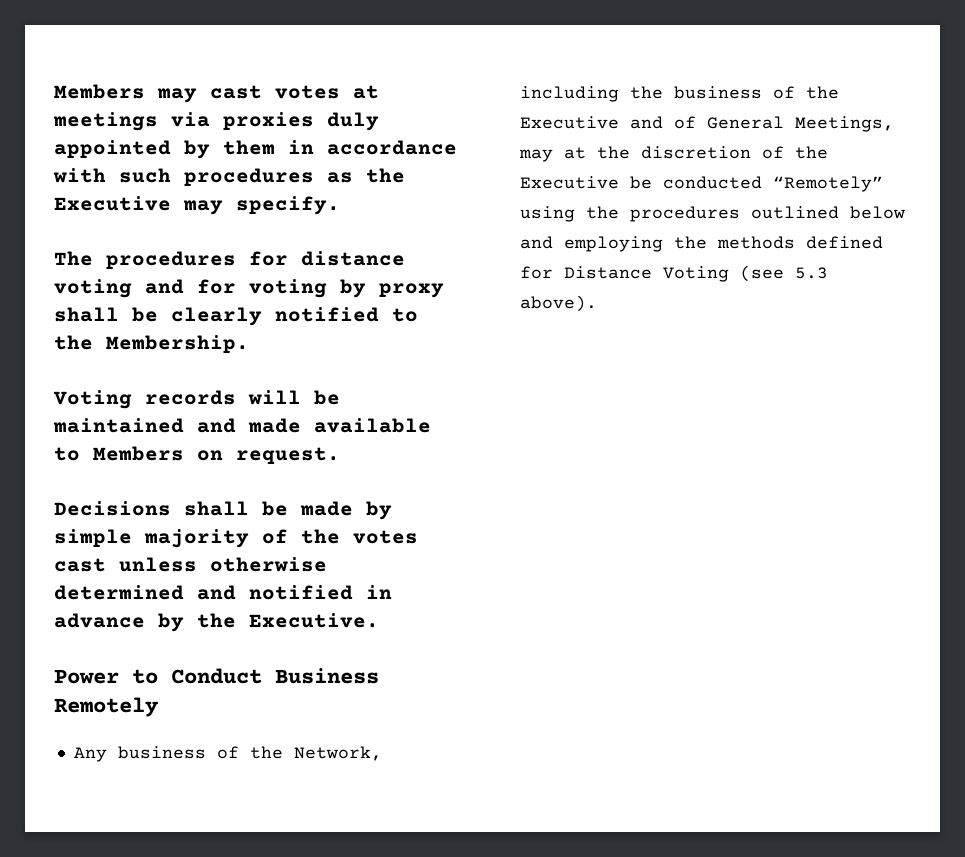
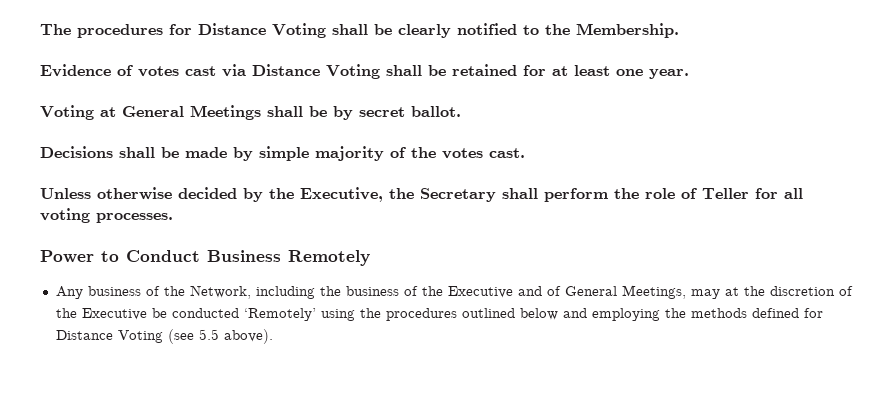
[54,84,379,103] [53,112,379,131] [54,140,457,159] [53,168,405,186] [54,196,340,215] [54,251,405,269] [54,279,444,298] Members may cast votes at meetings via proxies duly appointed by them in accordance with such procedures as the Executive may specify. // The procedures for distance voting and for voting by proxy -> [40,23,326,38] The procedures for Distance Voting
[53,390,340,409] [53,418,431,433] [54,446,340,464] Voting records will be maintained and made available to Members on request. -> [40,64,689,79] [40,105,461,120] Evidence of votes cast via Distance Voting shall be retained for at least one year. // Voting at General Meetings shall be by secret ballot.
[54,557,327,572] [54,585,392,600] [54,613,379,632] cast unless otherwise determined and notified in advance by the Executive. -> [489,148,525,158] [40,187,803,202] [40,208,173,223] cast. // Unless otherwise decided by the Executive, the Secretary shall perform the role of Teller for all voting processes.
[772,176,883,192] “Remotely” -> [243,308,316,321] ‘Remotely’
[794,267,828,279] 5.3 -> [198,329,219,340] 5.5

